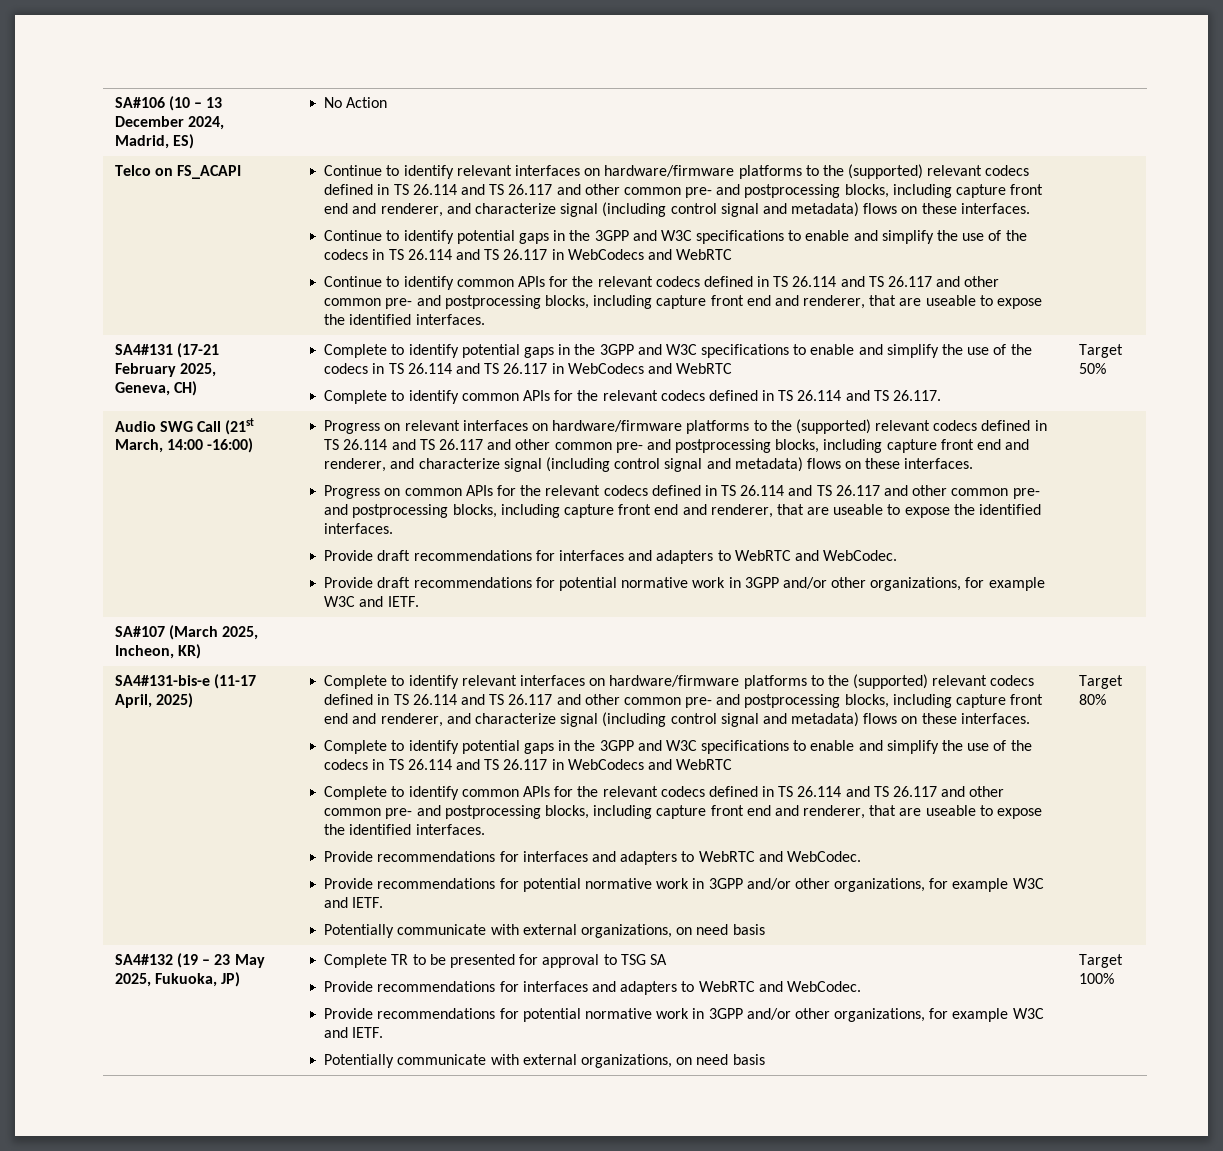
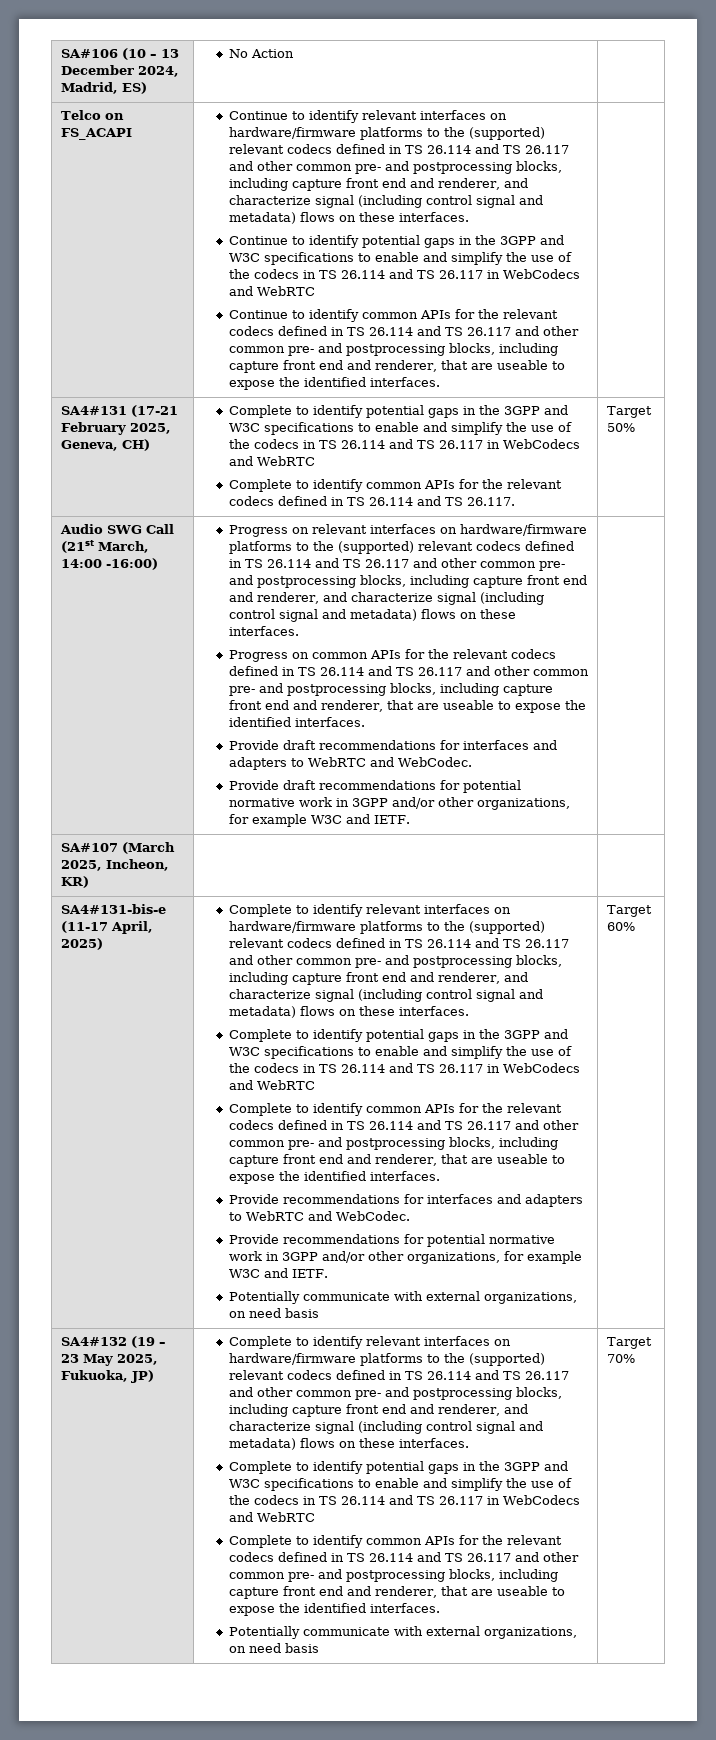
[1078,694,1106,705] 80% -> [606,922,635,931] 60%
[391,954,667,968] [324,981,861,995] [324,1008,1044,1022] [324,1027,384,1038] [324,1054,765,1068] [1078,954,1123,968] [1078,973,1114,984] TR to be presented for approval to TSG SA // Provide recommendations for interfaces and adapters to WebRTC and WebCodec. // Provide recommendations for potential normative work in 3GPP and/or other organizations, for example W3C and IETF. // Potentially communicate with external organizations, on need basis | Target 100% -> [295,1336,511,1349] [228,1353,545,1366] [228,1370,569,1380] [228,1387,562,1400] [228,1404,528,1417] [228,1421,543,1434] [228,1438,469,1450] [228,1461,568,1474] [228,1478,572,1491] [228,1495,580,1505] [228,1512,315,1522] [228,1535,562,1548] [228,1552,579,1562] [228,1569,558,1582] [228,1586,565,1599] [228,1603,440,1616] [228,1626,577,1639] [228,1643,319,1653] [606,1337,652,1349] [606,1354,635,1363] to identify relevant interfaces on hardware/firmware platforms to the (supported) relevant codecs defined in TS 26.114 and TS 26.117 and other common pre- and postprocessing blocks, including capture front end and renderer, and characterize signal (including control signal and metadata) flows on these interfaces. // Complete to identify potential gaps in the 3GPP and W3C specifications to enable and simplify the use of the codecs in TS 26.114 and TS 26.117 in WebCodecs and WebRTC // Complete to identify common APIs for the relevant codecs defined in TS 26.114 and TS 26.117 and other common pre- and postprocessing blocks, including capture front end and renderer, that are useable to expose the identified interfaces. // Potentially communicate with external organizations, on need basis | Target 70%

